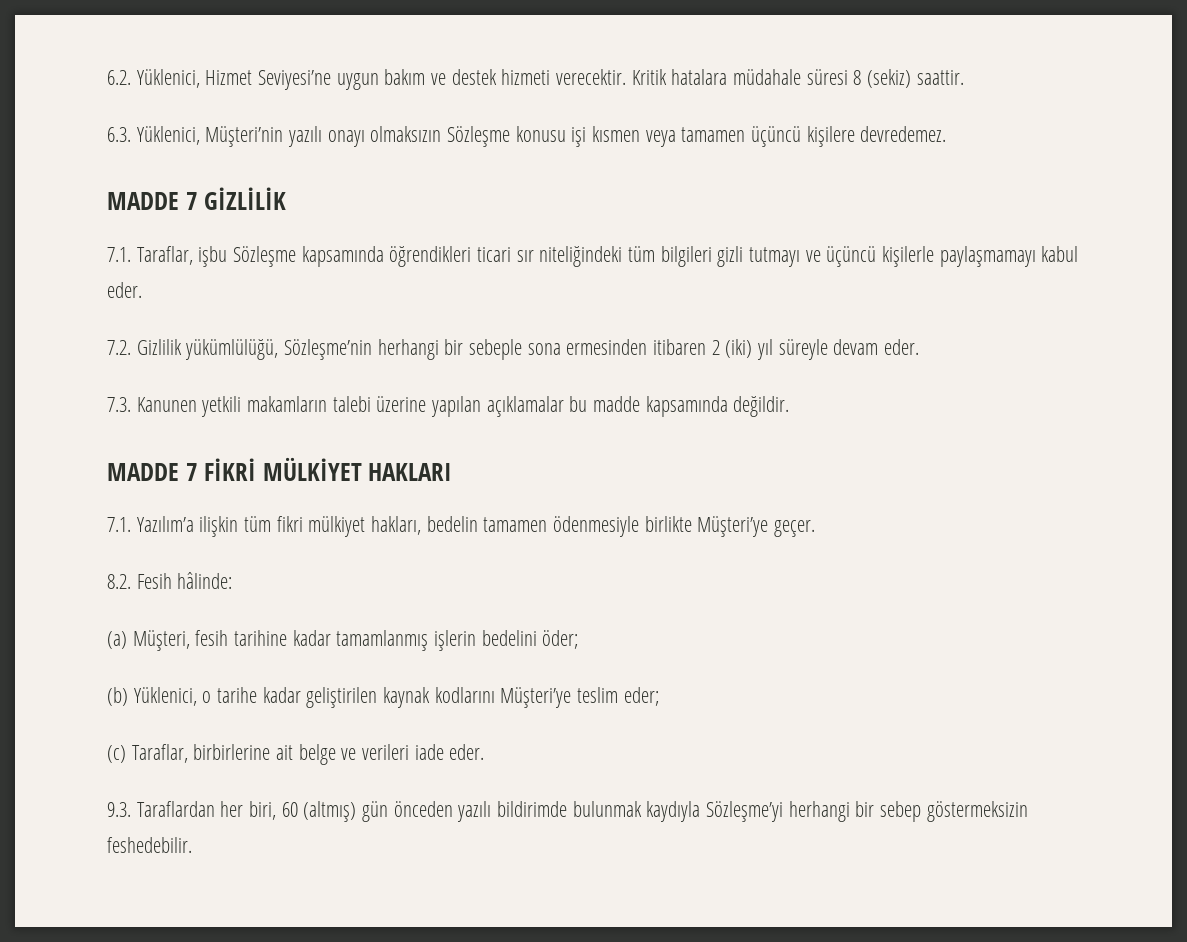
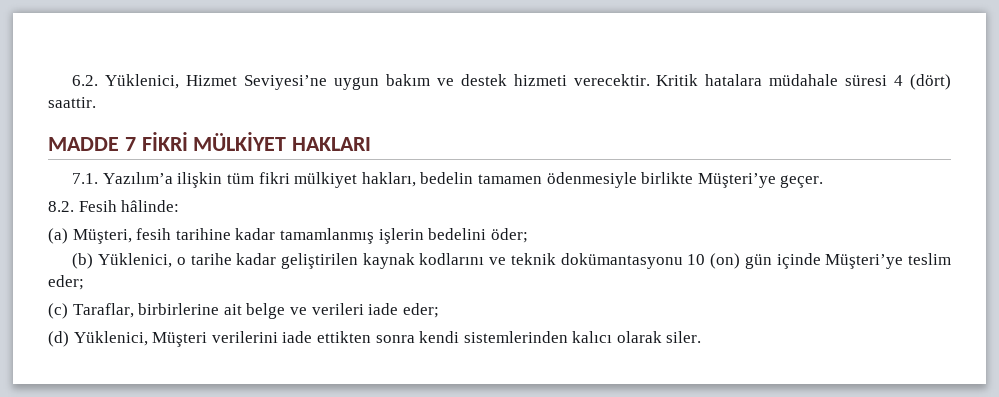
[853,69,912,88] 8 (sekiz) -> [894,74,952,90] 4 (dört)
[107,126,947,147] [107,187,287,210] [107,246,1079,267] [107,282,142,298] [107,339,920,360] [107,396,790,417] // 6.3. Yüklenici, Müşteri’nin yazılı onayı olmaksızın Sözleşme konusu işi kısmen veya tamamen üçüncü kişilere devredemez. // MADDE 7 GİZLİLİK // 7.1. Taraflar, işbu Sözleşme kapsamında öğrendikleri ticari sır niteliğindeki tüm bilgileri gizli tutmayı ve üçüncü kişilerle paylaşmamayı kabul eder. // 7.2. Gizlilik yükümlülüğü, Sözleşme’nin herhangi bir sebeple sona ermesinden itibaren 2 (iki) yıl süreyle devam eder. // 7.3. Kanunen yetkili makamların talebi üzerine yapılan açıklamalar bu madde kapsamında değildir. -> (96, 102) none
(495, 695) none -> [489,253,821,269] ve teknik dokümantasyonu 10 (on) gün içinde
[449,744,485,760] [107,801,1028,822] [107,837,192,853] eder. // 9.3. Taraflardan her biri, 60 (altmış) gün önceden yazılı bildirimde bulunmak kaydıyla Sözleşme’yi herhangi bir sebep göstermeksizin feshedebilir. -> [402,303,439,318] [48,331,702,347] eder; // (d) Yüklenici, Müşteri verilerini iade ettikten sonra kendi sistemlerinden kalıcı olarak siler.

